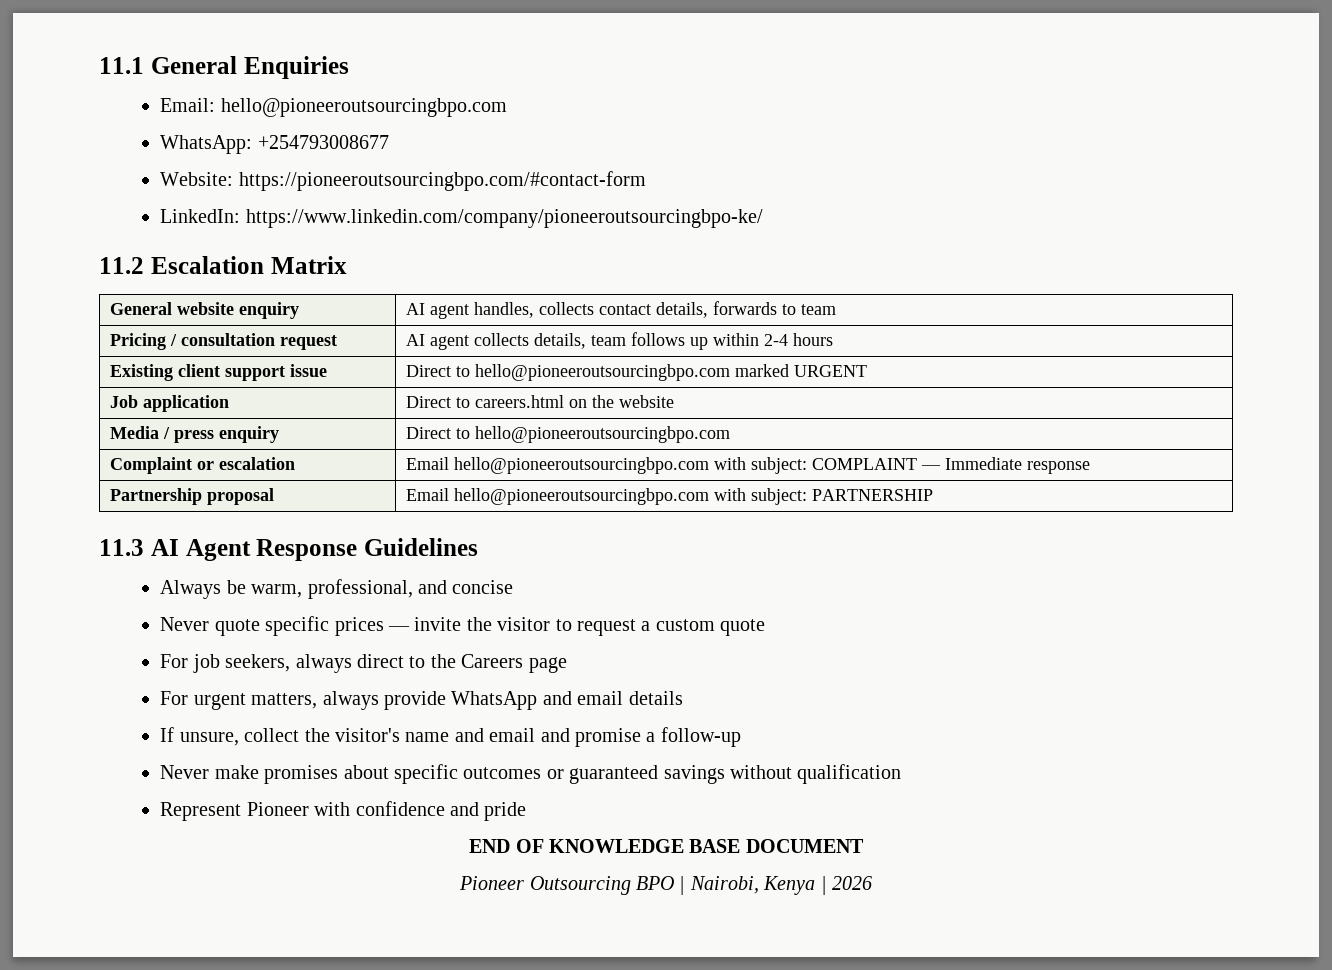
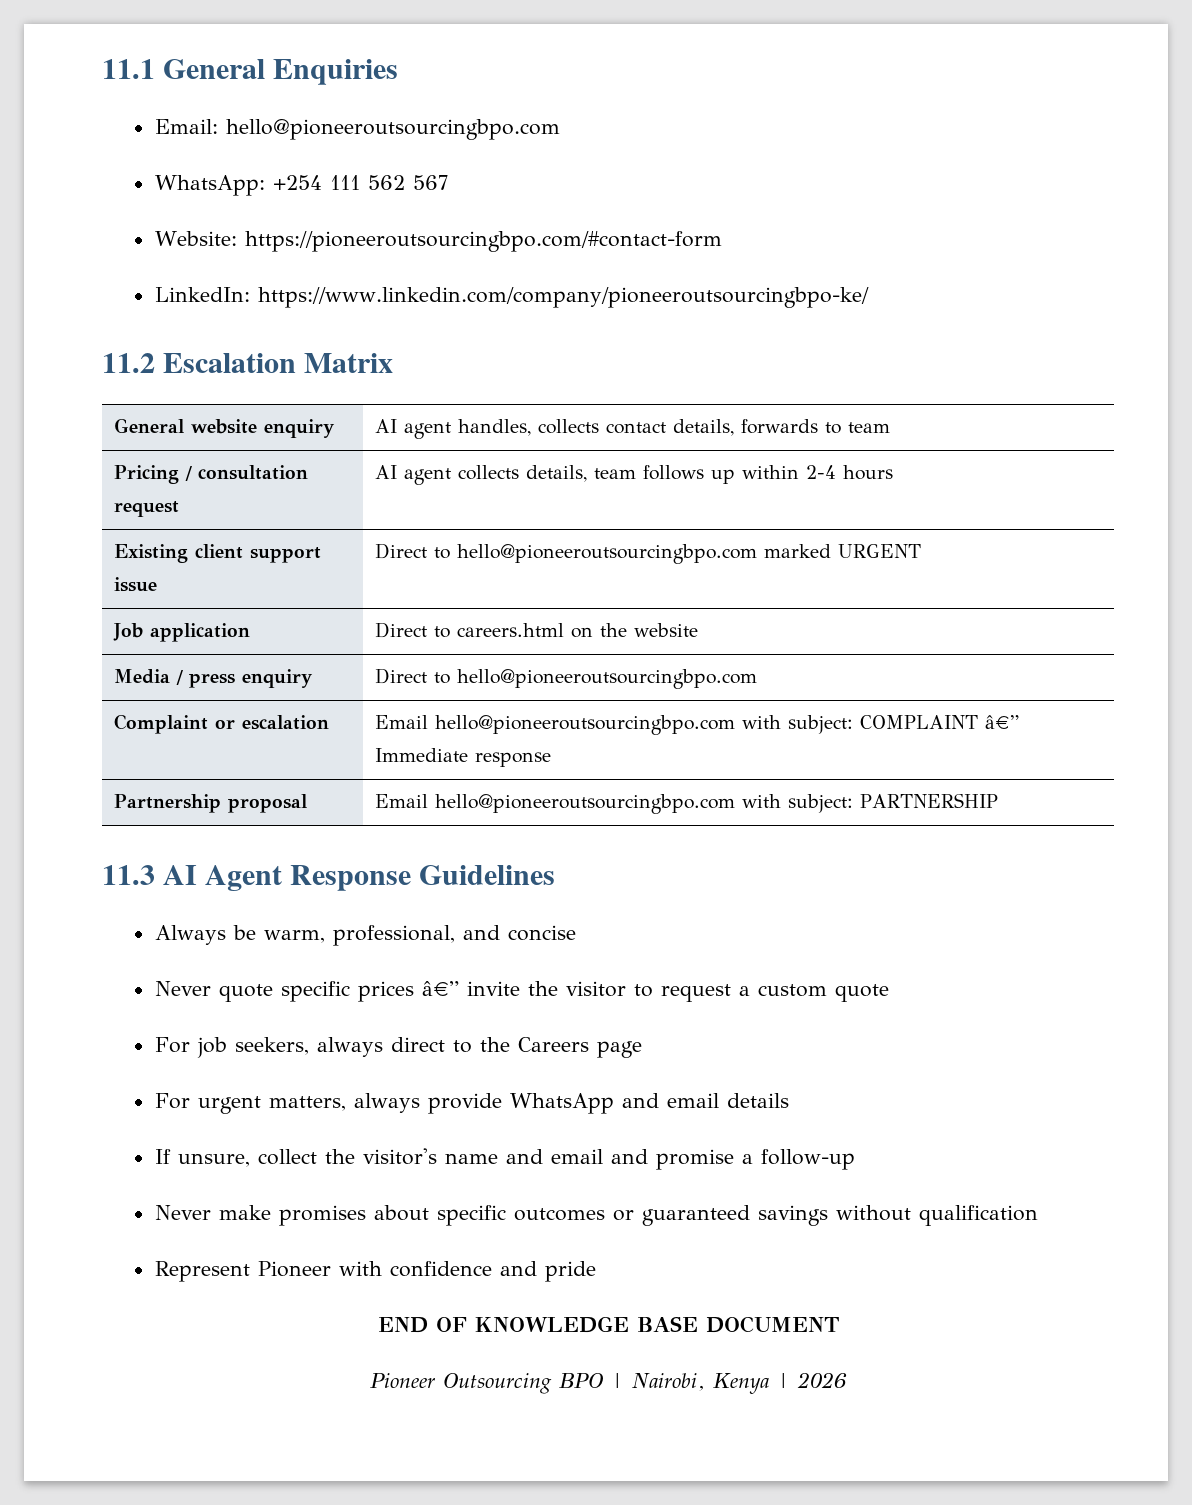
[257,135,389,149] +254793008677 -> [272,175,448,190] +254 111 562 567
[921,465,942,470] — -> [984,715,1019,729] â€”
[387,626,410,631] — -> [421,981,459,996] â€”

